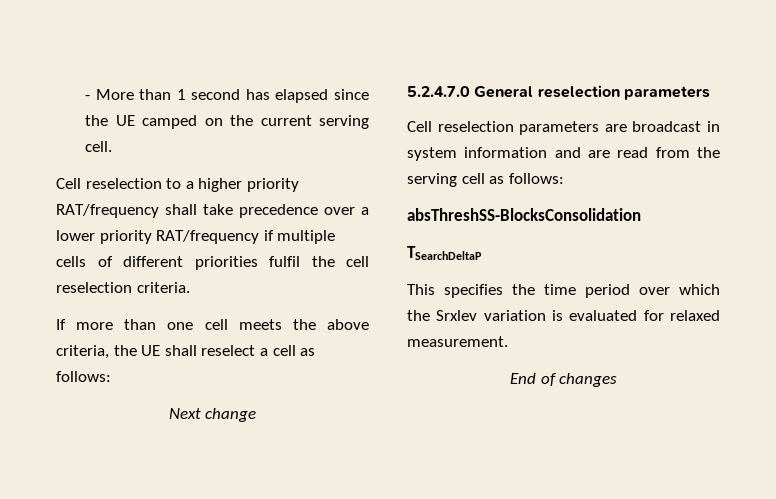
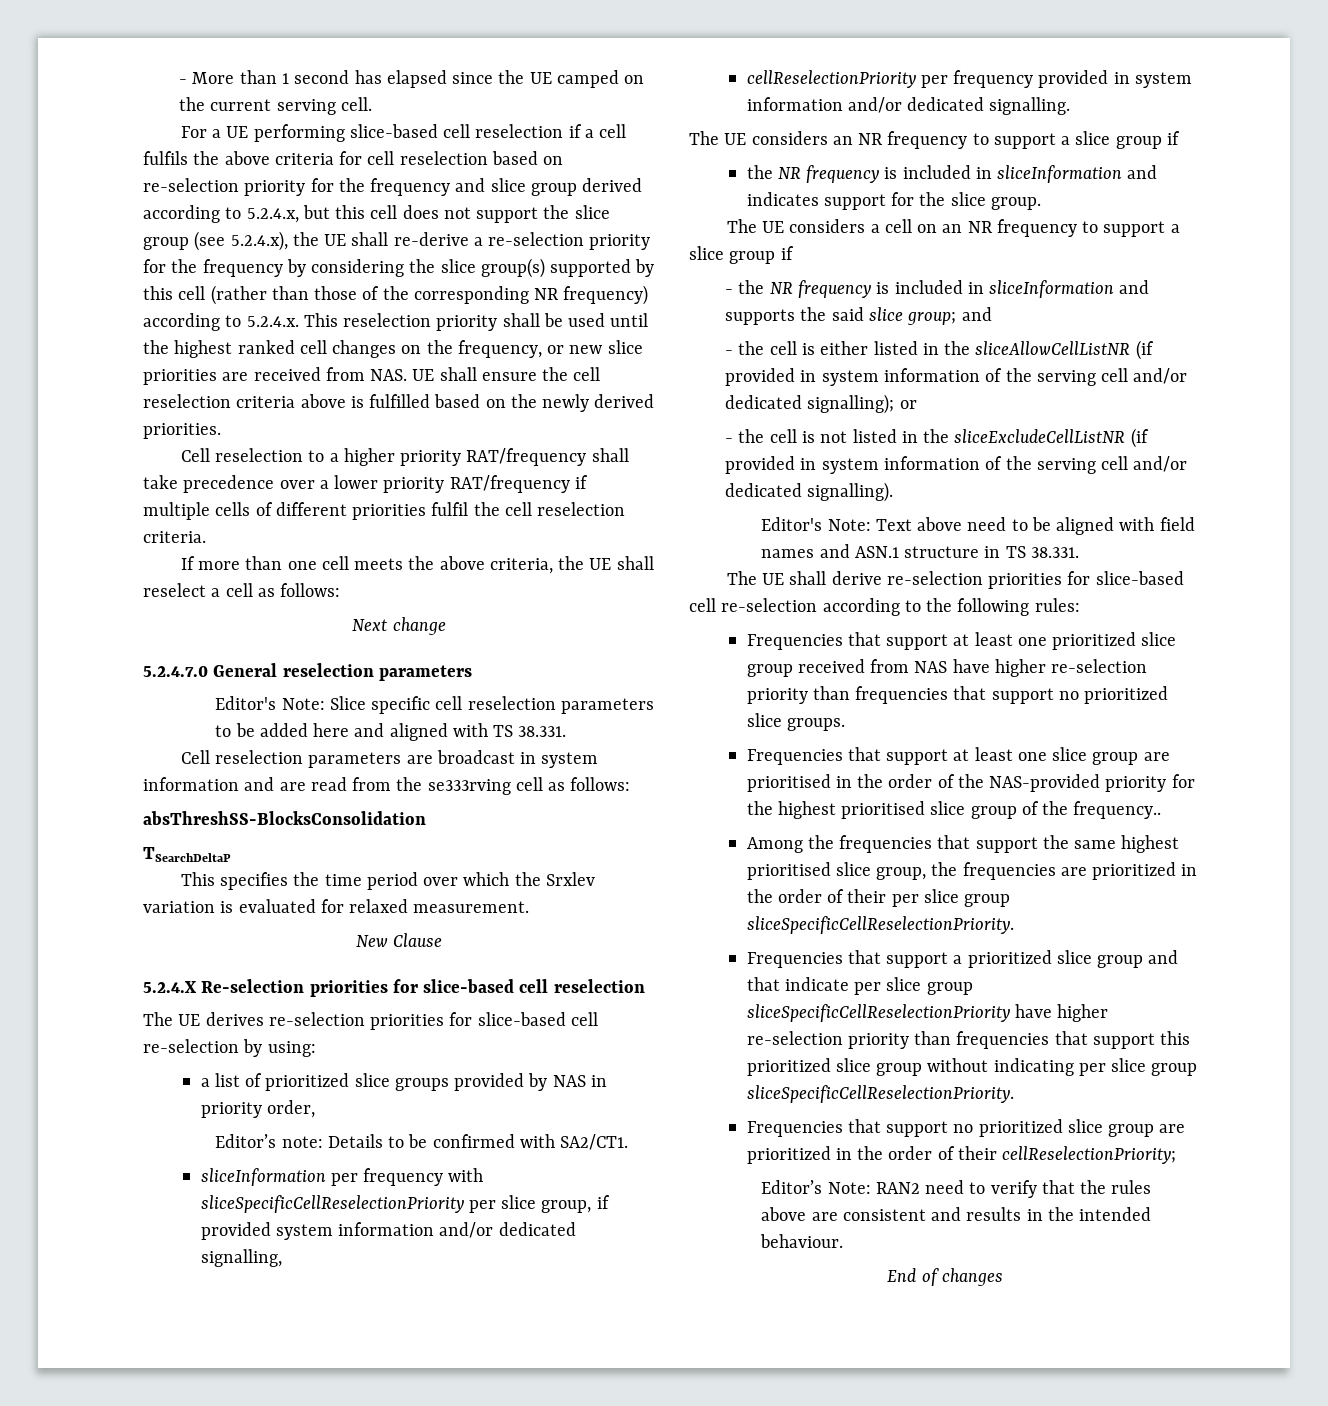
(113, 146) none -> [180,124,627,142] [143,151,564,165] [143,178,643,196] [143,205,610,223] [143,231,651,251] [143,258,655,278] [143,285,649,305] [143,313,649,331] [143,340,643,358] [143,367,601,385] [143,394,655,412] [143,423,221,439] // For a UE performing slice-based cell reselection if a cell fulfils the above criteria for cell reselection based on re-selection priority for the frequency and slice group derived according to 5.2.4.x, but this cell does not support the slice group (see 5.2.4.x), the UE shall re-derive a re-selection priority for the frequency by considering the slice group(s) supported by this cell (rather than those of the corresponding NR frequency) according to 5.2.4.x. This reselection priority shall be used until the highest ranked cell changes on the frequency, or new slice priorities are received from NAS. UE shall ensure the cell reselection criteria above is fulfilled based on the newly derived priorities.
(710, 93) none -> [215,696,654,714] [215,723,567,741] // Editor's Note: Slice specific cell reselection parameters to be added here and aligned with TS 38.331.
[407,173,457,187] serving -> [427,779,511,795] se333rving
(508, 341) none -> [355,933,443,947] [143,979,645,997] [143,1012,598,1030] [143,1039,316,1057] [200,1073,608,1091] [200,1100,315,1118] [215,1134,629,1150] [200,1168,484,1186] [200,1195,610,1213] [200,1222,576,1240] [200,1249,282,1267] [746,70,1192,88] [746,97,1071,115] [689,131,1180,149] [746,165,1158,183] [746,192,1041,210] [726,219,1180,237] [689,246,794,264] [725,280,1150,298] [725,307,992,325] [725,340,1154,360] [725,368,1188,386] [725,394,917,414] [725,428,1149,448] [725,456,1188,474] [725,482,894,502] [761,517,1195,535] [761,544,1079,558] [726,571,1184,589] [689,598,1080,616] [746,632,1177,650] [746,659,1148,677] [746,686,1169,704] [746,713,845,731] [746,747,1170,765] [746,774,1195,792] [746,801,1162,819] [746,835,1180,853] [746,862,1198,880] [746,889,1011,907] [746,916,1014,934] [746,950,1179,968] [746,977,973,995] [746,1004,1109,1022] [746,1031,1191,1049] [746,1058,1198,1076] [746,1085,1014,1103] [746,1119,1186,1137] [746,1146,1177,1164] [761,1180,1152,1198] [761,1207,1152,1221] [760,1234,844,1248] // New Clause // 5.2.4.X Re-selection priorities for slice-based cell reselection // The UE derives re-selection priorities for slice-based cell re-selection by using: // a list of prioritized slice groups provided by NAS in priority order, // Editor’s note: Details to be confirmed with SA2/CT1. // sliceInformation per frequency with sliceSpecificCellReselectionPriority per slice group, if provided system information and/or dedicated signalling, // cellReselectionPriority per frequency provided in system information and/or dedicated signalling. // The UE considers an NR frequency to support a slice group if // the NR frequency is included in sliceInformation and indicates support for the slice group. // The UE considers a cell on an NR frequency to support a slice group if // - the NR frequency is included in sliceInformation and supports the said slice group; and // - the cell is either listed in the sliceAllowCellListNR (if provided in system information of the serving cell and/or dedicated signalling); or // - the cell is not listed in the sliceExcludeCellListNR (if provided in system information of the serving cell and/or dedicated signalling). // Editor's Note: Text above need to be aligned with field names and ASN.1 structure in TS 38.331. // The UE shall derive re-selection priorities for slice-based cell re-selection according to the following rules: // Frequencies that support at least one prioritized slice group received from NAS have higher re-selection priority than frequencies that support no prioritized slice groups. // Frequencies that support at least one slice group are prioritised in the order of the NAS-provided priority for the highest prioritised slice group of the frequency.. // Among the frequencies that support the same highest prioritised slice group, the frequencies are prioritized in the order of their per slice group sliceSpecificCellReselectionPriority. // Frequencies that support a prioritized slice group and that indicate per slice group sliceSpecificCellReselectionPriority have higher re-selection priority than frequencies that support this prioritized slice group without indicating per slice group sliceSpecificCellReselectionPriority. // Frequencies that support no prioritized slice group are prioritized in the order of their cellReselectionPriority; // Editor’s Note: RAN2 need to verify that the rules above are consistent and results in the intended behaviour.

